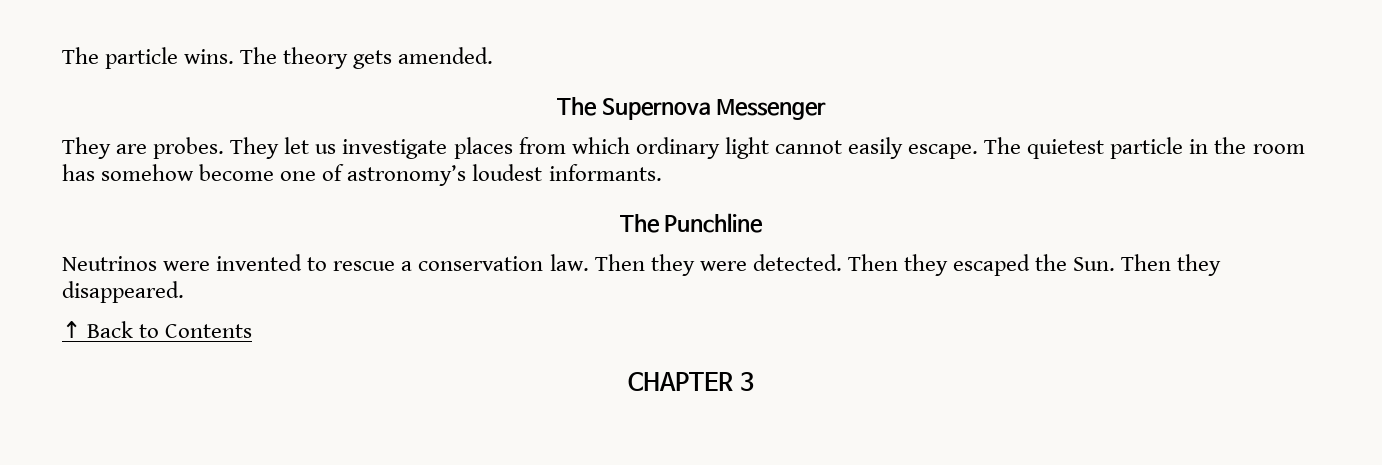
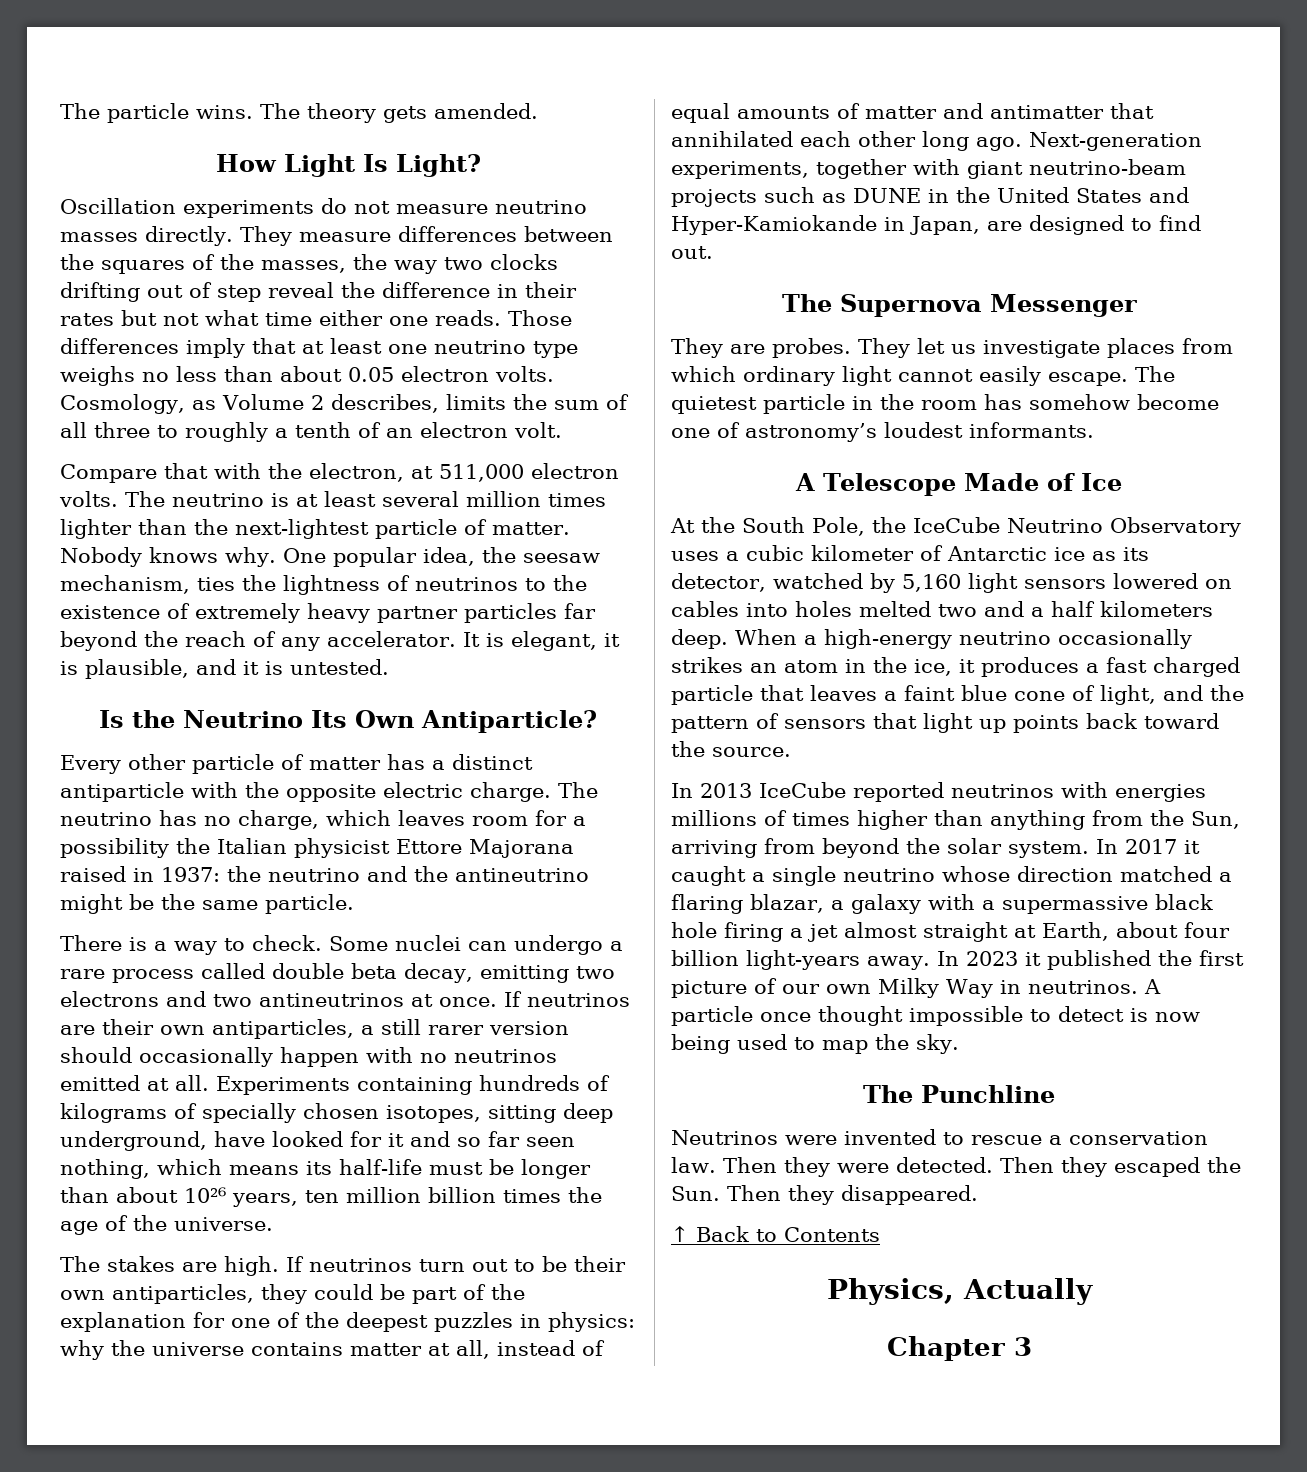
(494, 55) none -> [215,154,481,177] [60,198,587,218] [60,226,613,246] [60,254,558,274] [60,282,577,302] [60,310,572,326] [60,338,578,358] [60,366,554,386] [60,394,629,414] [60,422,562,442] [60,463,619,483] [59,491,606,507] [60,519,570,539] [60,547,600,567] [60,575,587,595] [60,603,596,623] [60,631,620,651] [60,659,389,679] [99,710,597,733] [60,754,533,774] [60,782,598,802] [60,810,586,830] [60,838,574,858] [60,866,589,882] [60,894,354,914] [60,935,623,955] [60,963,615,983] [60,991,630,1007] [60,1019,569,1039] [60,1047,557,1067] [60,1075,610,1095] [60,1103,613,1123] [60,1131,575,1151] [60,1159,591,1179] [60,1187,602,1207] [60,1215,273,1235] [60,1256,626,1276] [60,1284,525,1304] [60,1312,635,1332] [60,1340,605,1360] [671,103,1154,123] [671,131,1202,151] [671,159,1186,179] [671,187,1189,207] [671,215,1201,235] [671,246,713,259] // How Light Is Light? // Oscillation experiments do not measure neutrino masses directly. They measure differences between the squares of the masses, the way two clocks drifting out of step reveal the difference in their rates but not what time either one reads. Those differences imply that at least one neutrino type weighs no less than about 0.05 electron volts. Cosmology, as Volume 2 describes, limits the sum of all three to roughly a tenth of an electron volt. // Compare that with the electron, at 511,000 electron volts. The neutrino is at least several million times lighter than the next-lightest particle of matter. Nobody knows why. One popular idea, the seesaw mechanism, ties the lightness of neutrinos to the existence of extremely heavy partner particles far beyond the reach of any accelerator. It is elegant, it is plausible, and it is untested. // Is the Neutrino Its Own Antiparticle? // Every other particle of matter has a distinct antiparticle with the opposite electric charge. The neutrino has no charge, which leaves room for a possibility the Italian physicist Ettore Majorana raised in 1937: the neutrino and the antineutrino might be the same particle. // There is a way to check. Some nuclei can undergo a rare process called double beta decay, emitting two electrons and two antineutrinos at once. If neutrinos are their own antiparticles, a still rarer version should occasionally happen with no neutrinos emitted at all. Experiments containing hundreds of kilograms of specially chosen isotopes, sitting deep underground, have looked for it and so far seen nothing, which means its half-life must be longer than about 10²⁶ years, ten million billion times the age of the universe. // The stakes are high. If neutrinos turn out to be their own antiparticles, they could be part of the explanation for one of the deepest puzzles in physics: why the universe contains matter at all, instead of equal amounts of matter and antimatter that annihilated each other long ago. Next-generation experiments, together with giant neutrino-beam projects such as DUNE in the United States and Hyper-Kamiokande in Japan, are designed to find out.
(662, 172) none -> [794,473,1123,496] [670,517,1241,537] [671,545,1149,561] [671,573,1232,593] [671,601,1213,617] [671,629,1192,649] [671,657,1240,677] [671,685,1244,705] [671,713,1219,733] [671,741,791,757] [671,782,1206,802] [671,810,1240,830] [671,838,1200,858] [671,866,1232,886] [671,894,1213,914] [671,922,1230,942] [671,950,1244,970] [671,978,1161,998] [671,1006,1200,1026] [671,1034,959,1054] // A Telescope Made of Ice // At the South Pole, the IceCube Neutrino Observatory uses a cubic kilometer of Antarctic ice as its detector, watched by 5,160 light sensors lowered on cables into holes melted two and a half kilometers deep. When a high-energy neutrino occasionally strikes an atom in the ice, it produces a fast charged particle that leaves a faint blue cone of light, and the pattern of sensors that light up points back toward the source. // In 2013 IceCube reported neutrinos with energies millions of times higher than anything from the Sun, arriving from beyond the solar system. In 2017 it caught a single neutrino whose direction matched a flaring blazar, a galaxy with a supermassive black hole firing a jet almost straight at Earth, about four billion light-years away. In 2023 it published the first picture of our own Milky Way in neutrinos. A particle once thought impossible to detect is now being used to map the sky.
[628,372,734,391] CHAPTER -> [826,1278,1093,1305] [886,1336,1005,1361] Physics, Actually // Chapter

